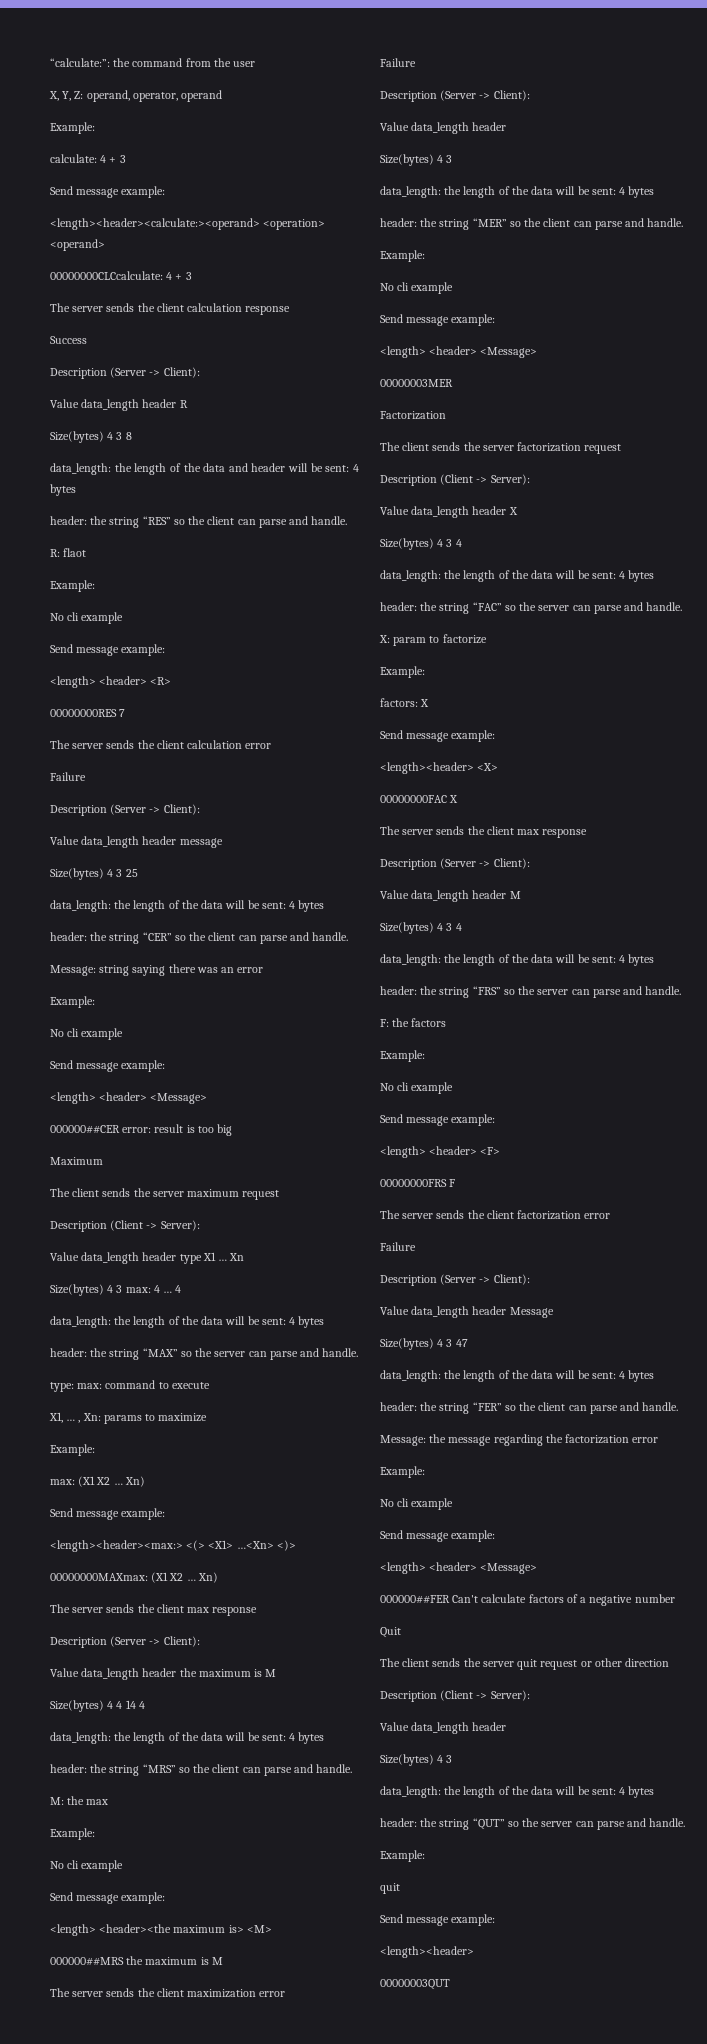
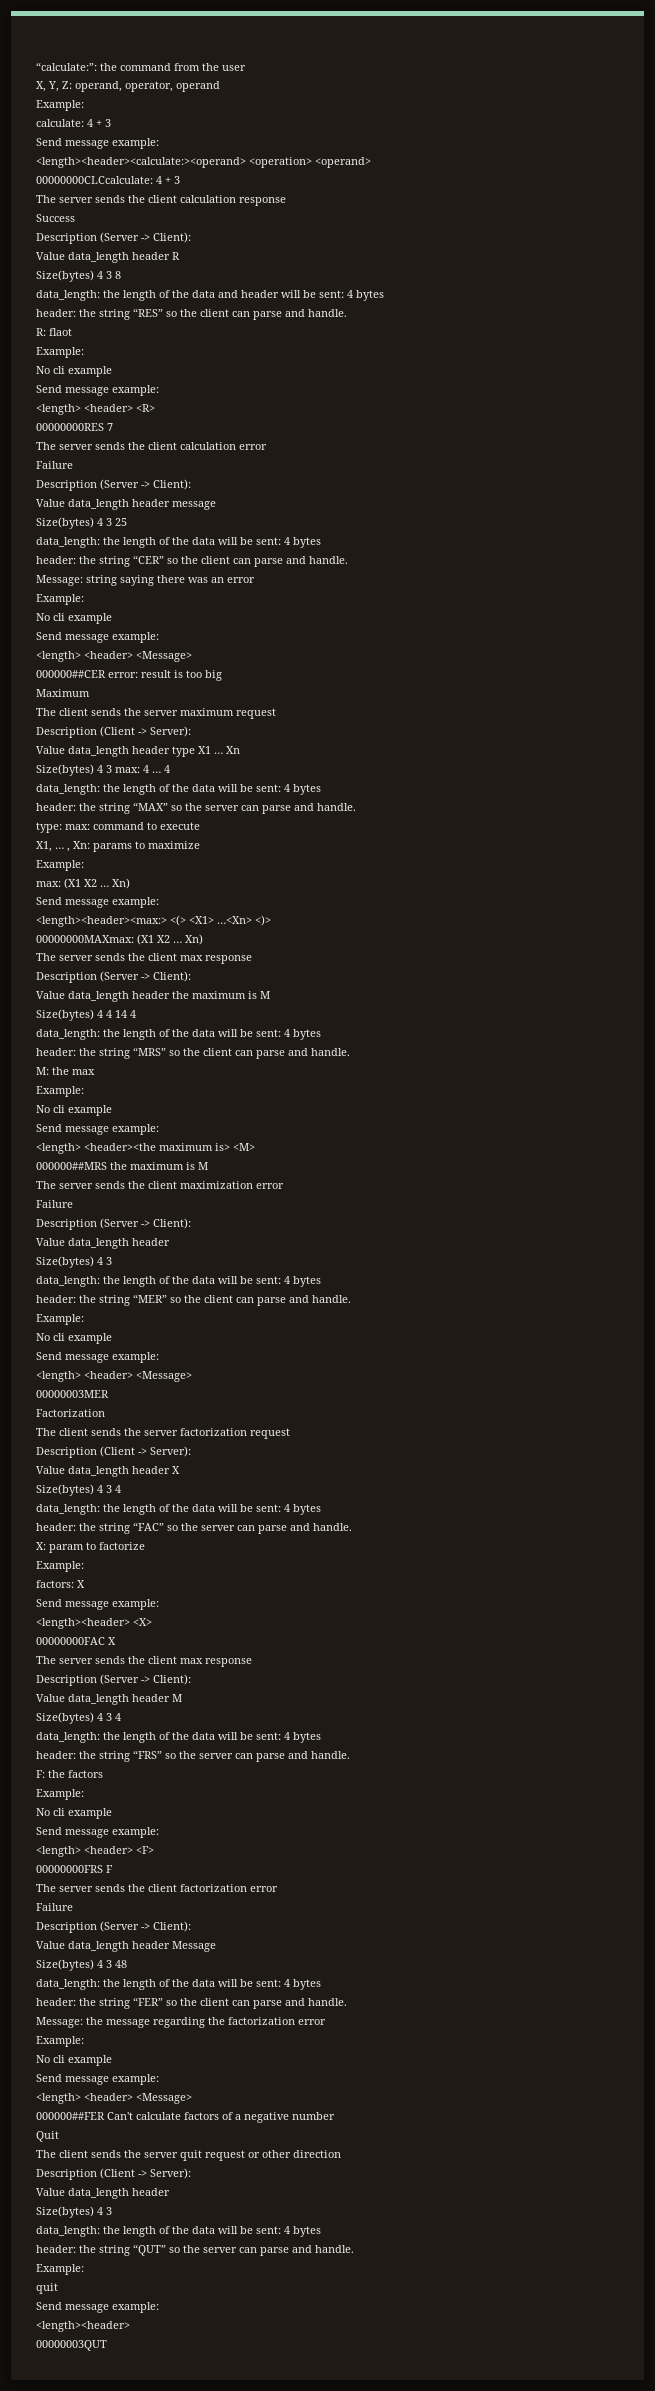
[455,1339,468,1347] 47 -> [115,1960,127,1968] 48

